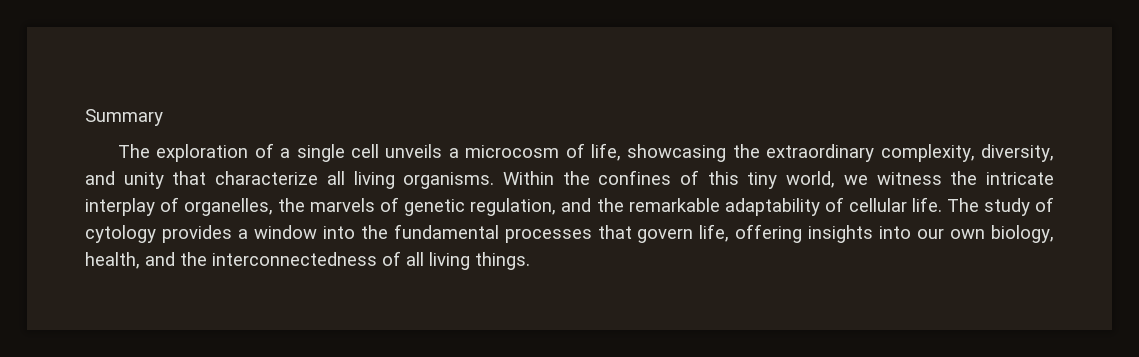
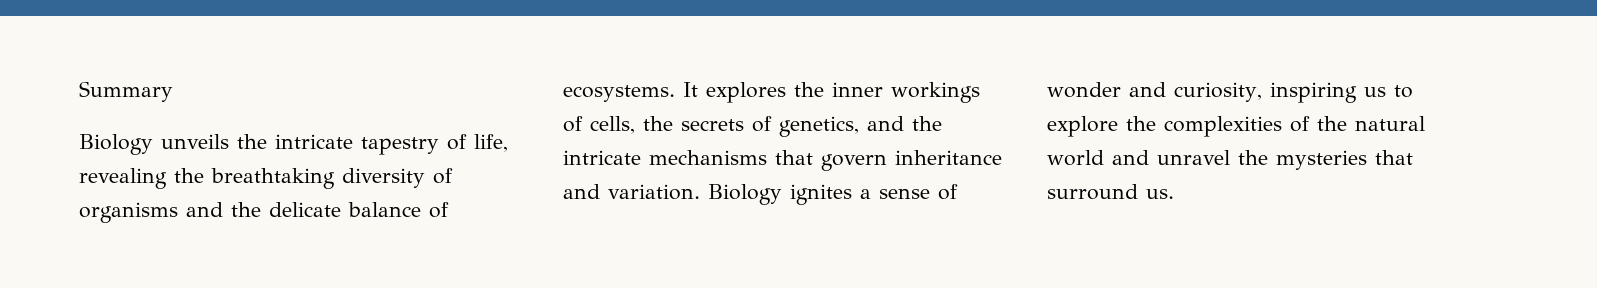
[117,143,1054,162] [85,170,1055,189] [85,197,1054,216] [85,224,1054,243] [85,251,530,270] The exploration of a single cell unveils a microcosm of life, showcasing the extraordinary complexity, diversity, and unity that characterize all living organisms. Within the confines of this tiny world, we witness the intricate interplay of organelles, the marvels of genetic regulation, and the remarkable adaptability of cellular life. The study of cytology provides a window into the fundamental processes that govern life, offering insights into our own biology, health, and the interconnectedness of all living things. -> [79,134,508,155] [79,168,453,189] [79,202,449,223] [563,82,980,103] [563,116,942,137] [563,150,1002,171] [563,184,958,205] [1047,82,1413,103] [1047,116,1425,137] [1047,150,1413,170] [1047,184,1174,200] Biology unveils the intricate tapestry of life, revealing the breathtaking diversity of organisms and the delicate balance of ecosystems. It explores the inner workings of cells, the secrets of genetics, and the intricate mechanisms that govern inheritance and variation. Biology ignites a sense of wonder and curiosity, inspiring us to explore the complexities of the natural world and unravel the mysteries that surround us.

